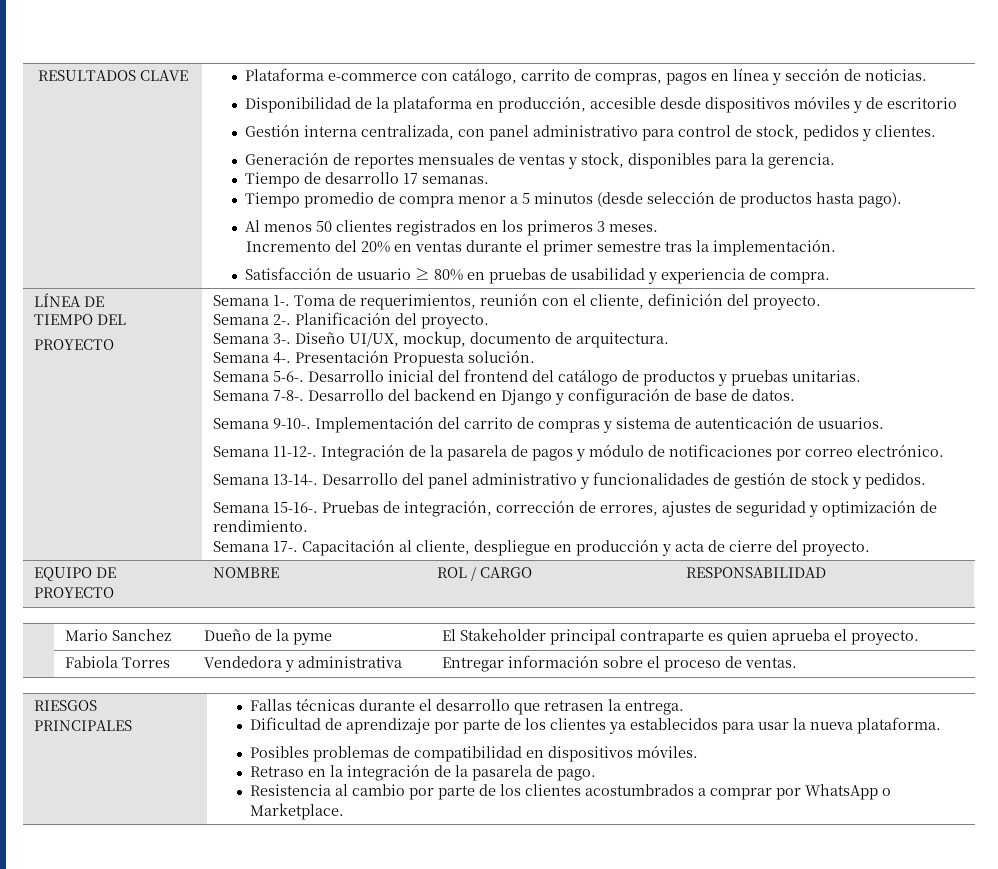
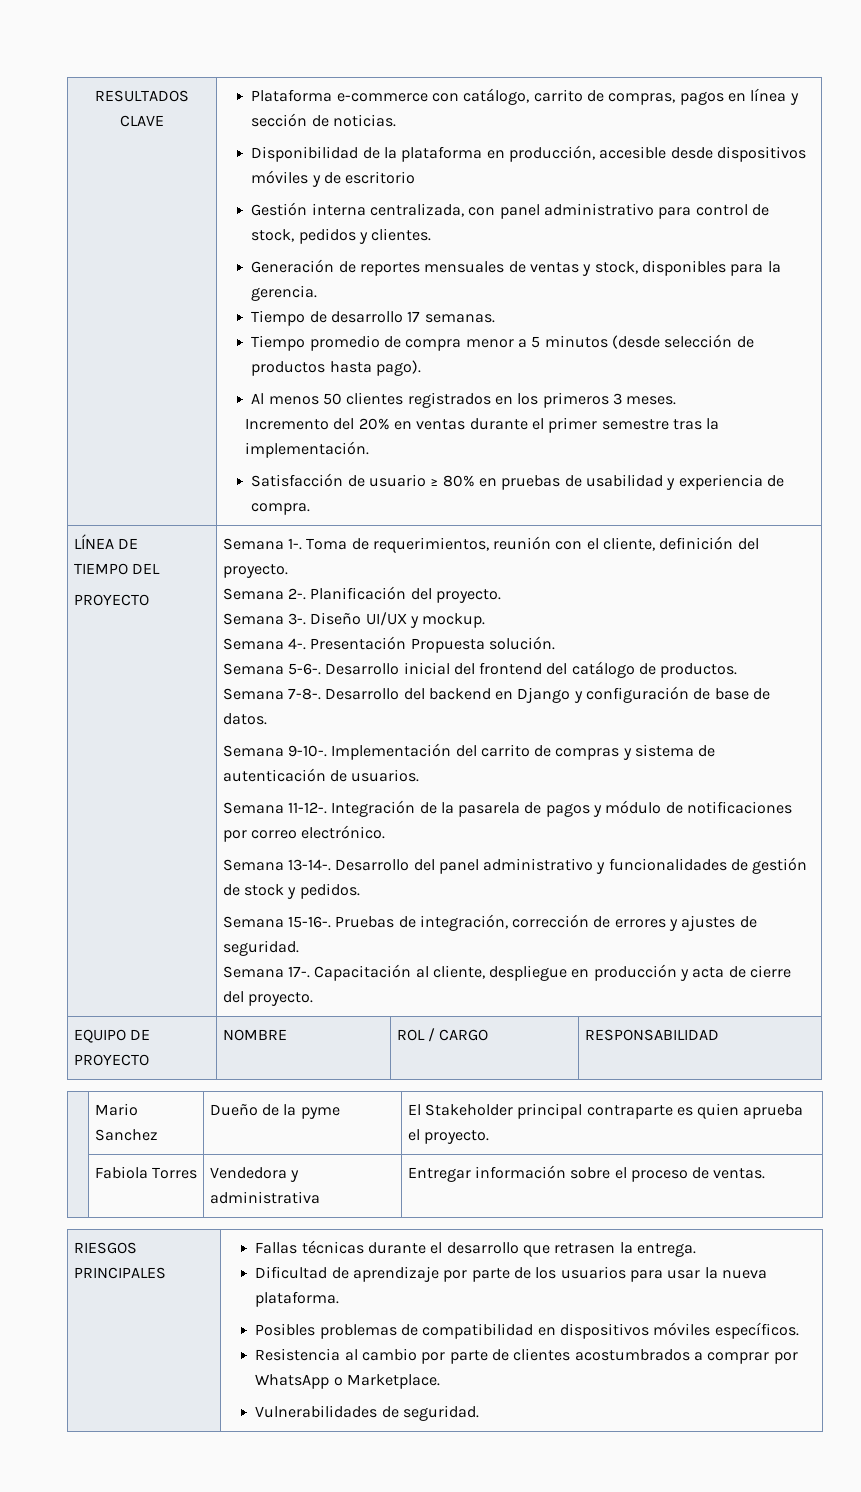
[348,331,669,348] UI/UX, mockup, documento de arquitectura. -> [365,612,486,628] UI/UX y mockup.
[642,370,861,386] productos y pruebas unitarias. -> [660,663,738,678] productos.
[599,500,937,517] [212,520,308,532] errores, ajustes de seguridad y optimización de rendimiento. -> [614,915,757,931] [222,940,299,956] errores y ajustes de seguridad.
[550,718,719,734] clientes ya establecidos -> [560,1266,626,1279] usuarios
[637,745,699,758] [250,764,597,781] móviles. // Retraso en la integración de la pasarela de pago. -> [653,1322,799,1339] móviles específicos.
[500,784,522,796] los -> (510, 1355) none
(345, 811) none -> [255,1405,480,1421] // Vulnerabilidades de seguridad.

